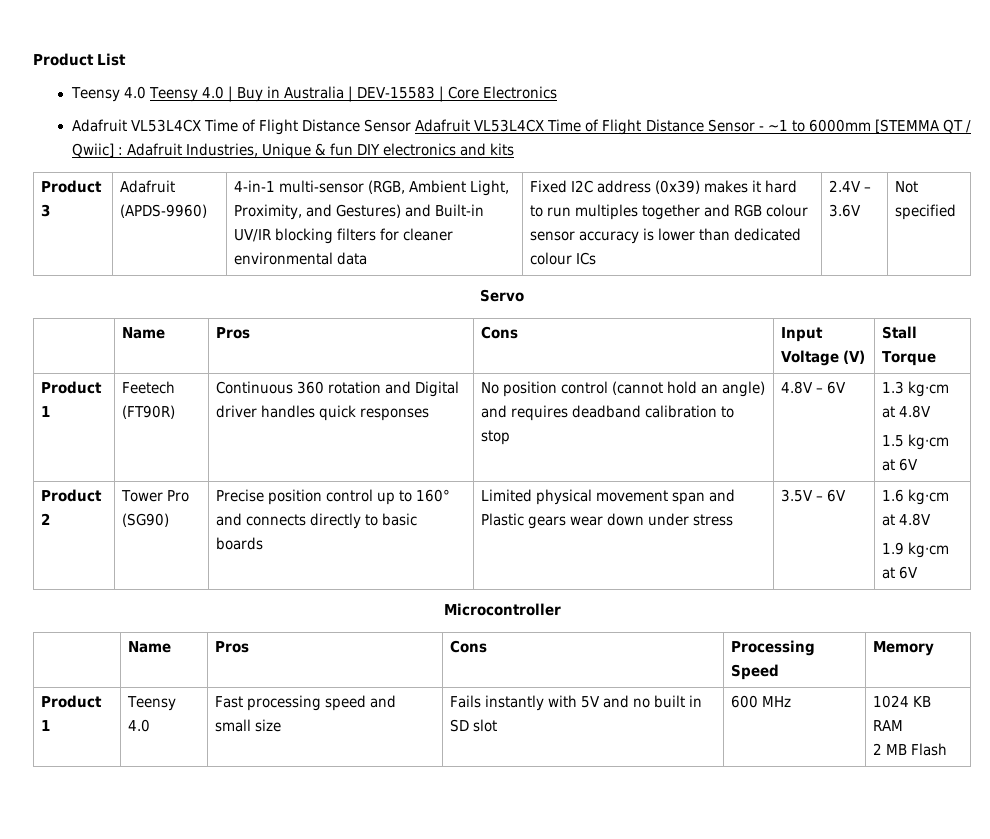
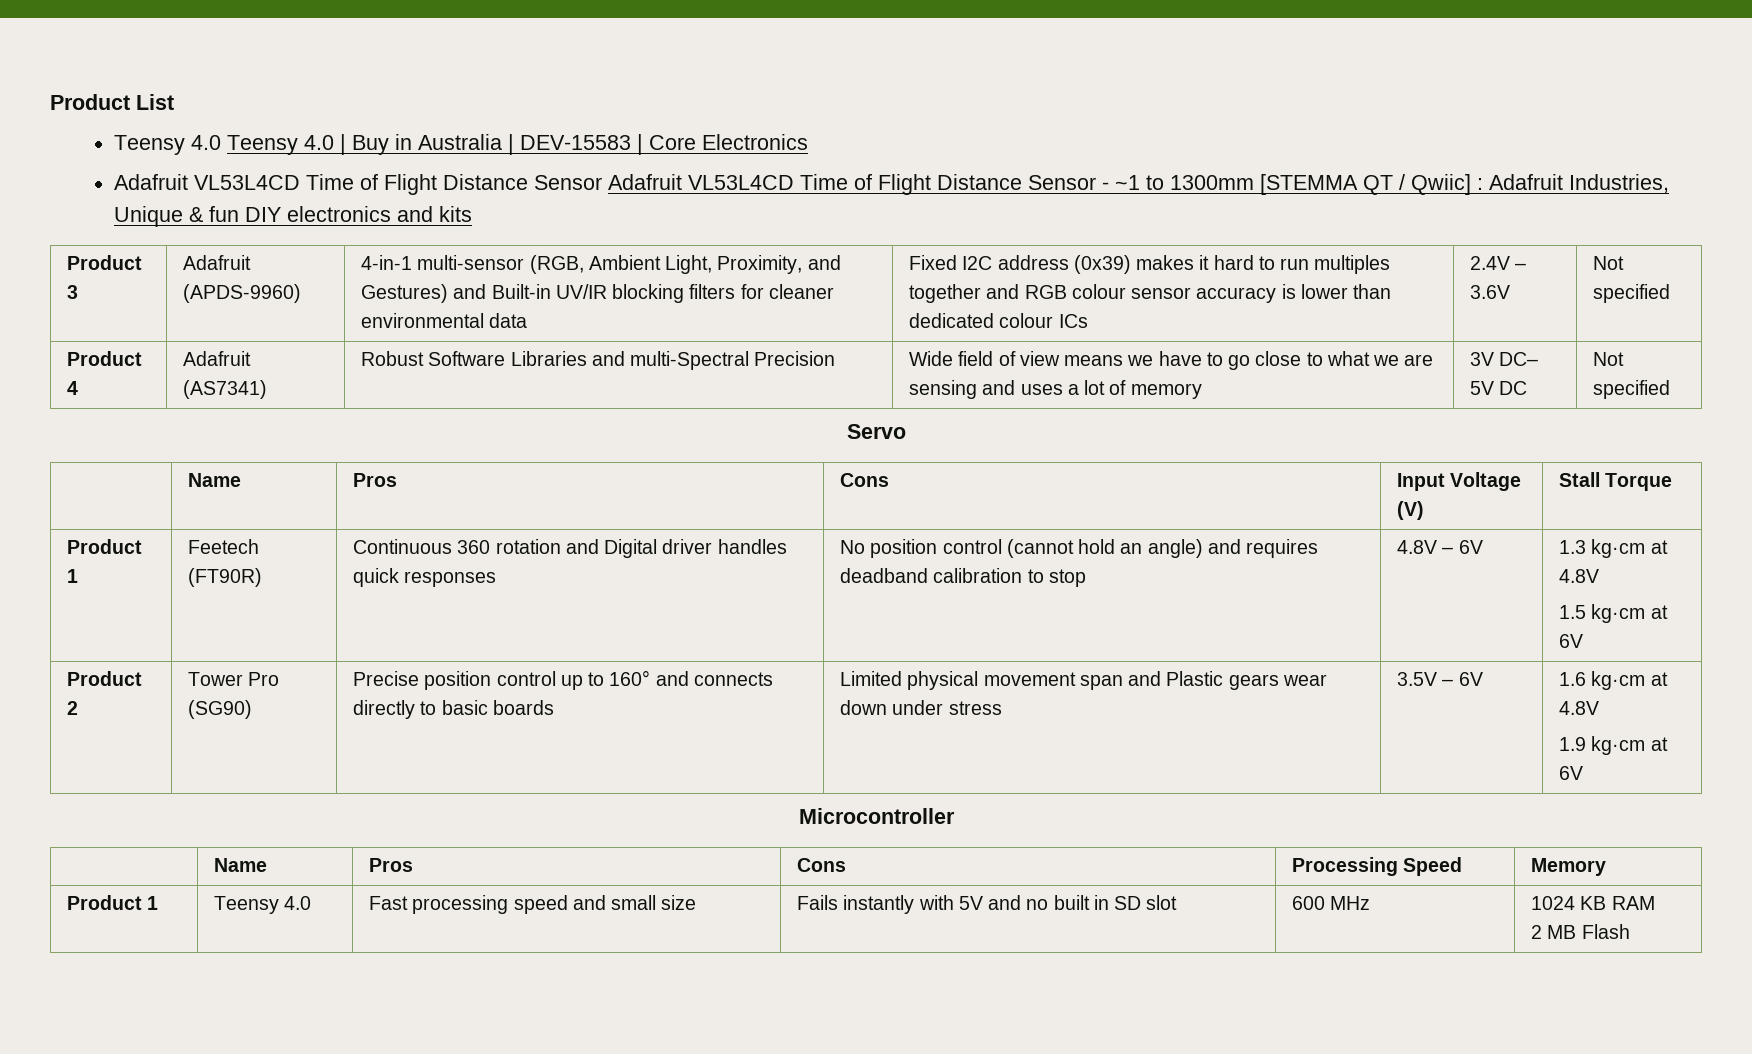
[130,119,201,132] VL53L4CX -> [194,175,301,190] VL53L4CD
[474,119,545,132] VL53L4CX -> [688,175,795,190] VL53L4CD
[808,119,871,132] 6000mm -> [1170,175,1255,190] 1300mm
(956, 212) none -> [67,351,143,366] [67,381,79,395] [183,351,252,366] [183,380,268,399] [361,351,836,370] [909,351,1434,370] [909,380,1202,399] [1470,352,1539,366] [1470,381,1528,395] [1593,352,1625,366] [1593,380,1671,399] // Product 4 | Adafruit (AS7341) | Robust Software Libraries and multi-Spectral Precision | Wide field of view means we have to go close to what we are sensing and uses a lot of memory | 3V DC– 5V DC | Not specified

